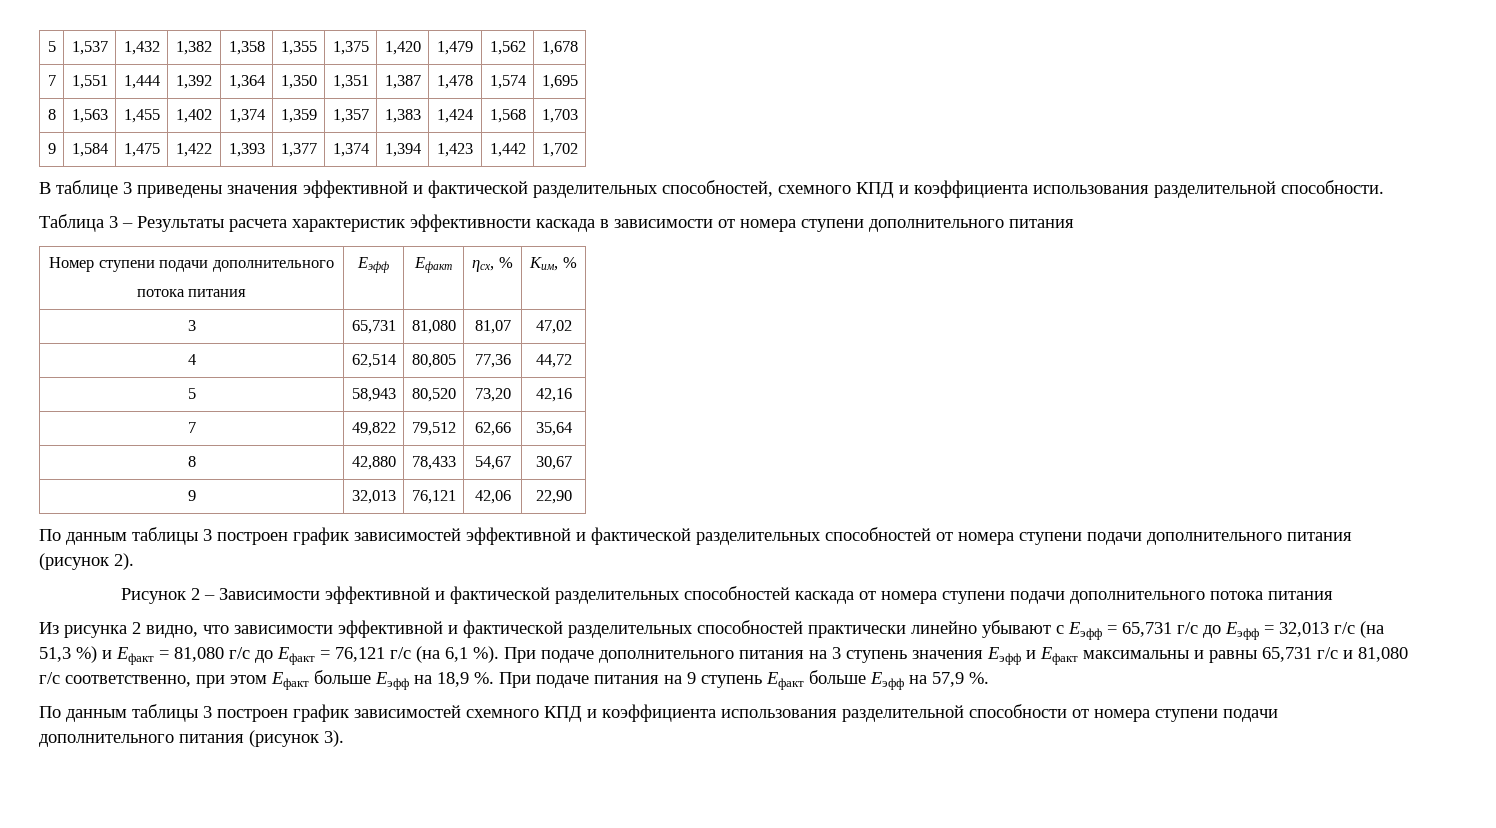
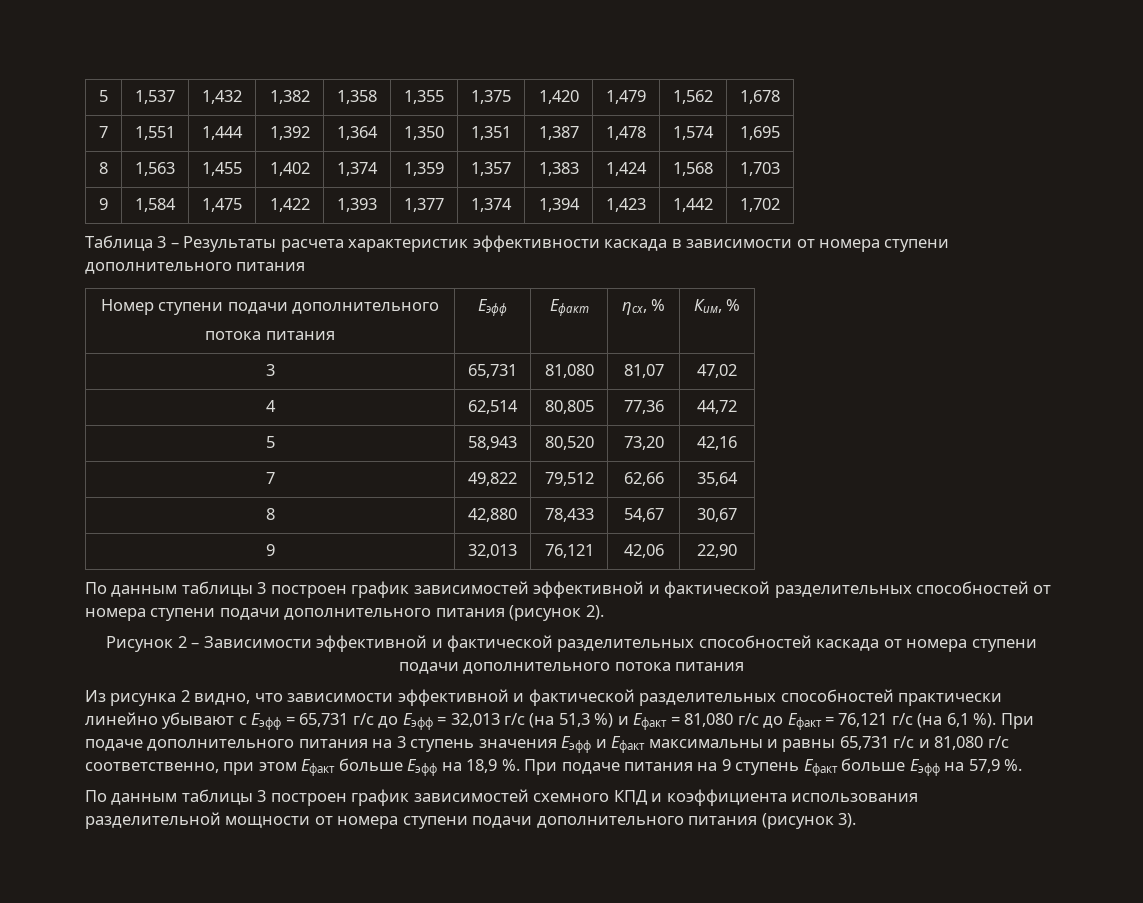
[39,180,1384,198] // В таблице 3 приведены значения эффективной и фактической разделительных способностей, схемного КПД и коэффициента использования разделительной способности. -> (780, 205) none
[969,704,1067,718] способности -> [225,816,311,828] мощности

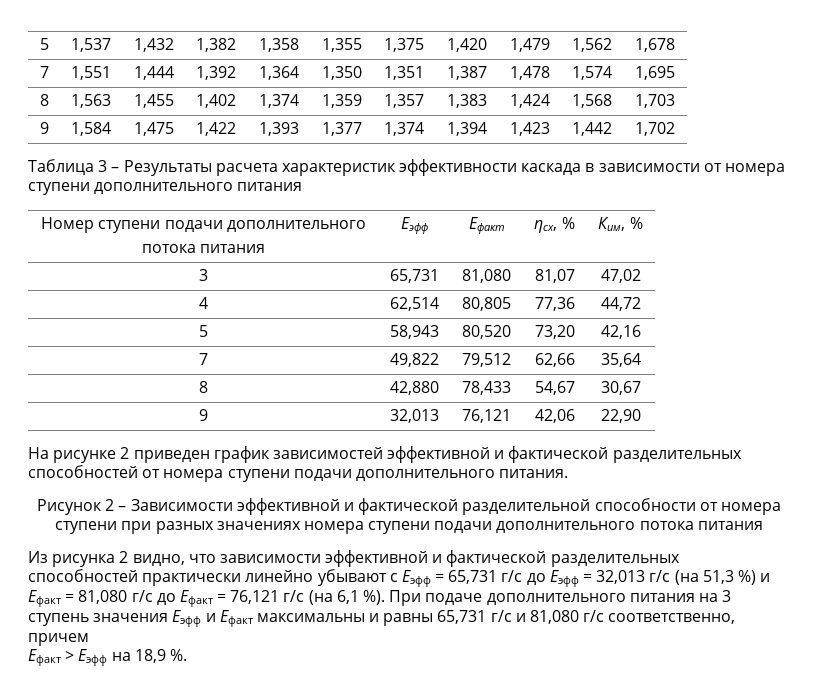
[85,581,347,598] По данным таблицы 3 построен -> [28,447,210,463] На рисунке 2 приведен
[435,605,604,621] питания (рисунок 2). -> [499,469,569,478] питания.
[557,635,902,652] разделительных способностей каскада от -> [462,498,781,515] [55,521,301,534] разделительной способности от номера ступени при разных значениях
[223,758,1023,776] [85,789,919,806] [85,812,857,829] при этом Eфакт больше Eэфф на 18,9 %. При подаче питания на 9 ступень Eфакт больше Eэфф на 57,9 %. // По данным таблицы 3 построен график зависимостей схемного КПД и коэффициента использования разделительной мощности от номера ступени подачи дополнительного питания (рисунок 3). -> [28,633,89,646] [28,649,187,666] причем // Eфакт > Eэфф на 18,9 %.

